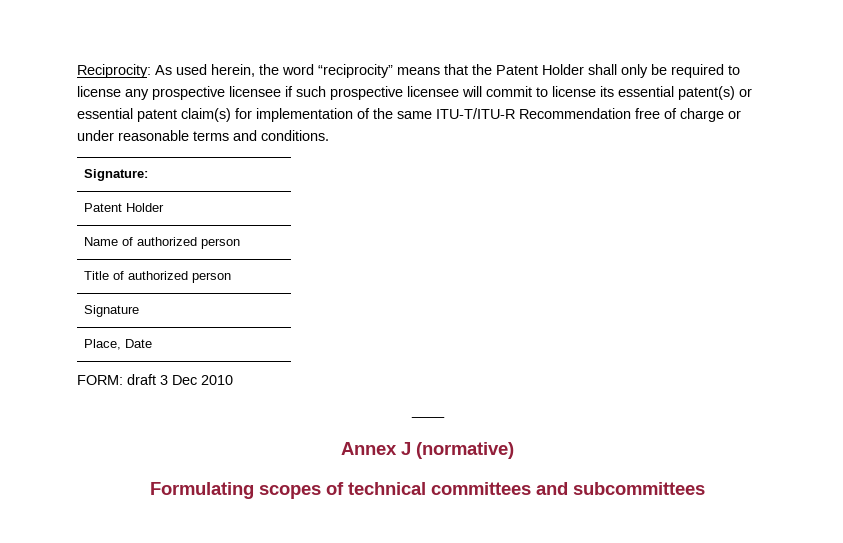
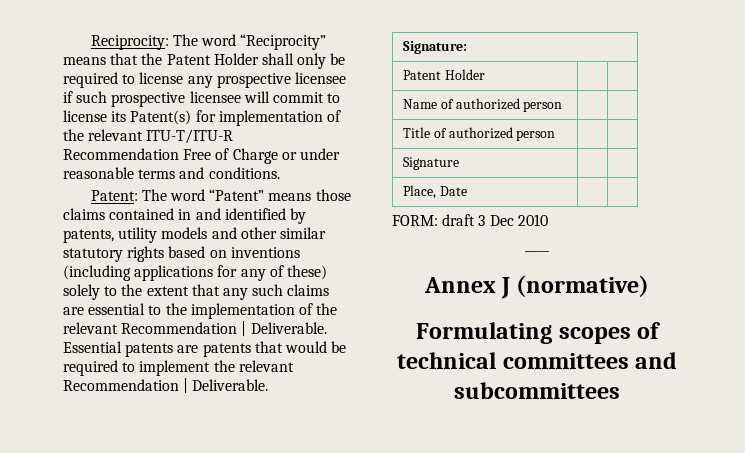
[155,64,393,78] As used herein, the word “reciprocity” -> [172,34,327,50] The word “Reciprocity”
[618,86,752,100] [77,108,231,122] essential patent(s) or essential patent claim(s) -> [130,110,192,125] Patent(s)
[397,111,432,119] same -> [88,129,144,141] relevant
[635,108,724,122] free of charge -> [183,148,278,164] Free of Charge
(329, 135) none -> [90,189,351,201] [63,208,306,224] [63,227,326,243] [63,246,300,262] [63,265,327,281] [63,284,330,300] [63,303,338,319] [63,321,327,336] [63,341,347,357] [63,360,294,376] [63,378,269,393] // Patent: The word “Patent” means those claims contained in and identified by patents, utility models and other similar statutory rights based on inventions (including applications for any of these) solely to the extent that any such claims are essential to the implementation of the relevant Recommendation | Deliverable. Essential patents are patents that would be required to implement the relevant Recommendation | Deliverable.

